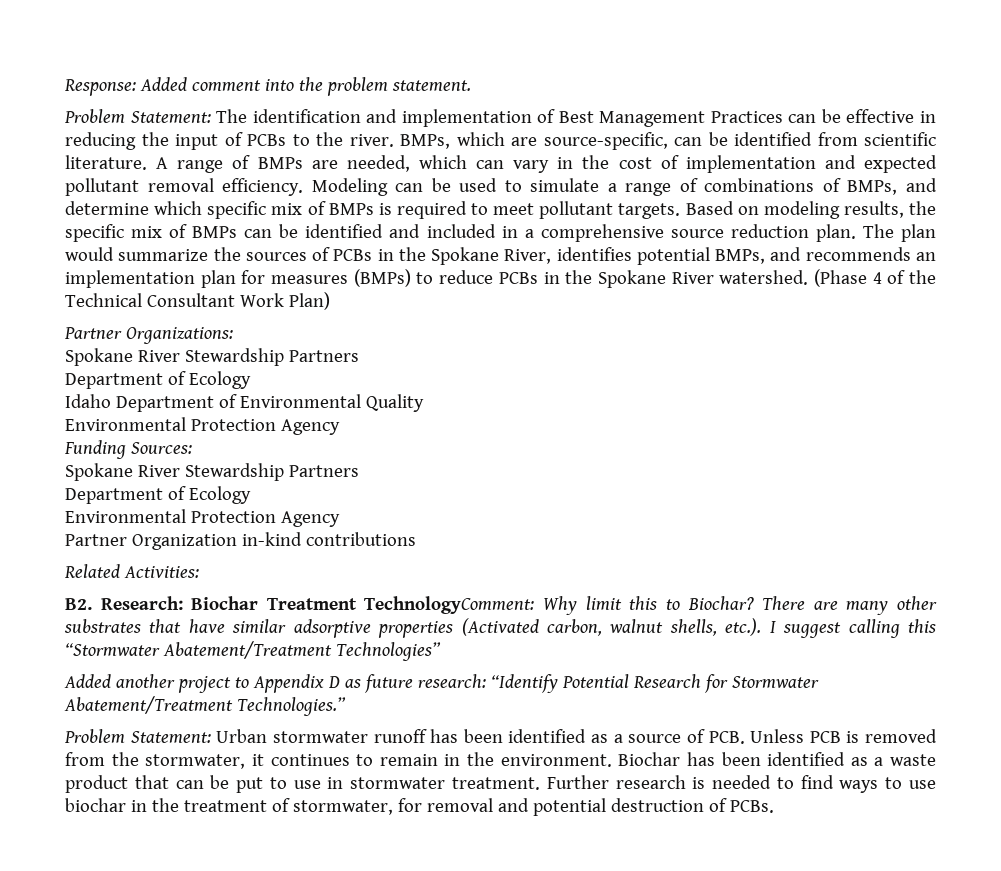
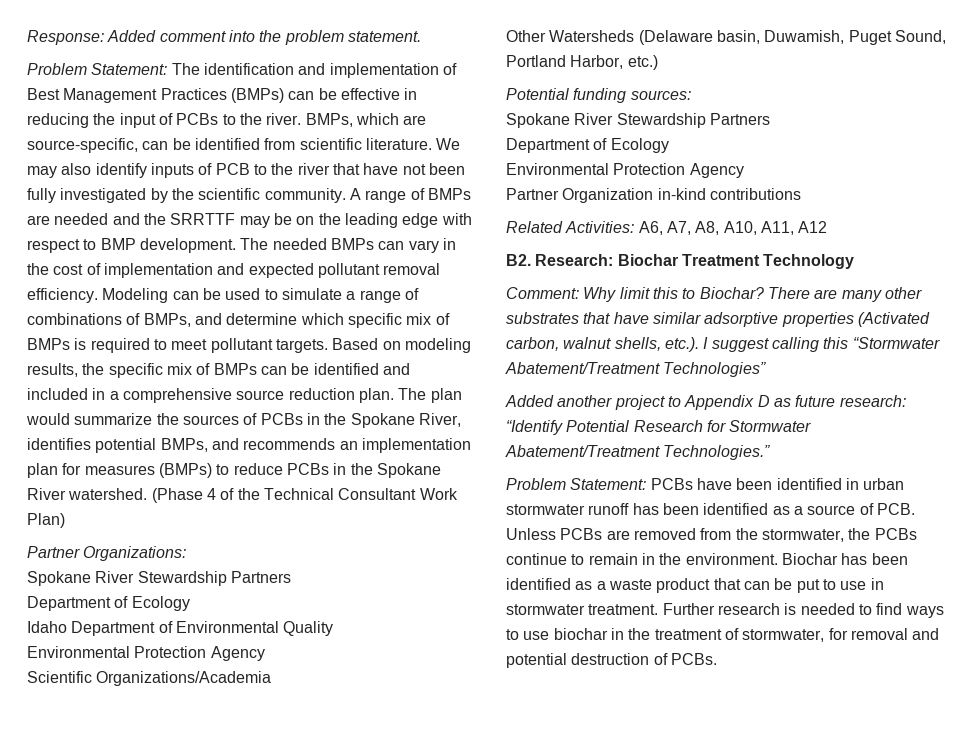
(783, 117) none -> [230,88,284,103] (BMPs)
(147, 162) none -> [436,138,461,150] [27,163,465,178] [27,188,346,203] We may also identify inputs of PCB to the river that have not been fully investigated by the scientific community.
[346,155,467,172] needed, which -> [54,213,472,228] [27,238,374,253] needed and the SRRTTF may be on the leading edge with respect to BMP development. The needed BMPs
[64,440,192,459] Funding Sources: -> [27,671,272,686] [506,30,946,45] [506,55,658,70] [506,88,691,103] Scientific Organizations/Academia // Other Watersheds (Delaware basin, Duwamish, Puget Sound, Portland Harbor, etc.) // Potential funding sources:
(199, 572) none -> [638,221,828,235] A6, A7, A8, A10, A11, A12
[364,596,535,614] TechnologyComment: -> [763,254,855,269] [506,287,579,299] Technology // Comment:
[216,729,268,743] Urban -> [650,478,905,490] PCBs have been identified in urban
[809,731,860,743] PCB is -> [560,528,630,540] PCBs are
[251,754,350,766] it continues -> [848,528,917,540] [506,553,567,565] the PCBs continue

